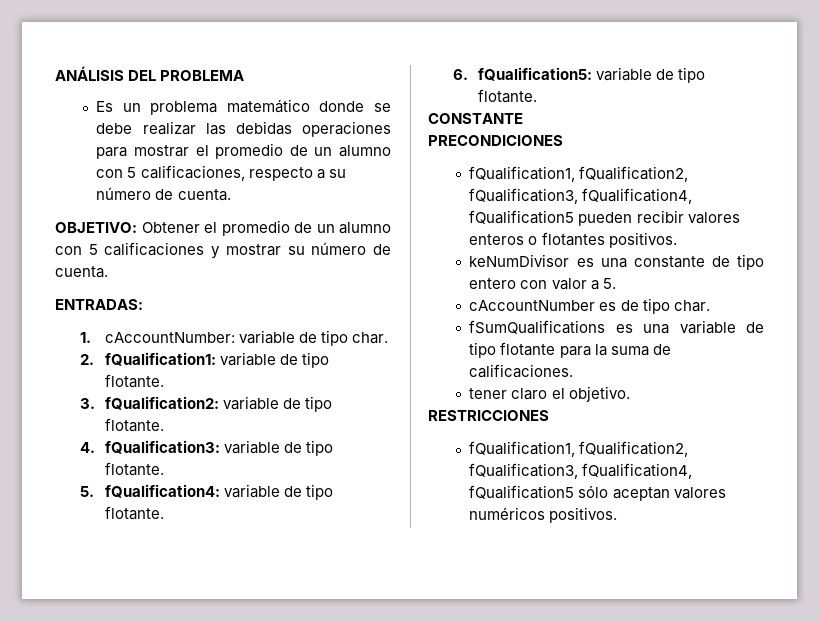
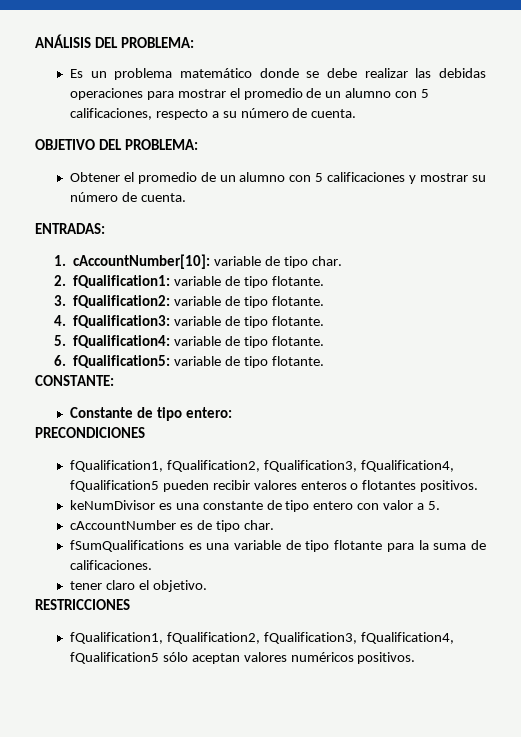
[160,70,245,81] PROBLEMA -> [120,37,194,48] PROBLEMA:
[55,222,137,233] OBJETIVO: -> [35,139,198,150] OBJETIVO DEL PROBLEMA: //
[104,332,235,343] cAccountNumber: -> [73,254,211,269] cAccountNumber[10]:
[428,113,523,124] CONSTANTE -> [35,375,114,386] [69,407,232,421] CONSTANTE: // Constante de tipo entero:

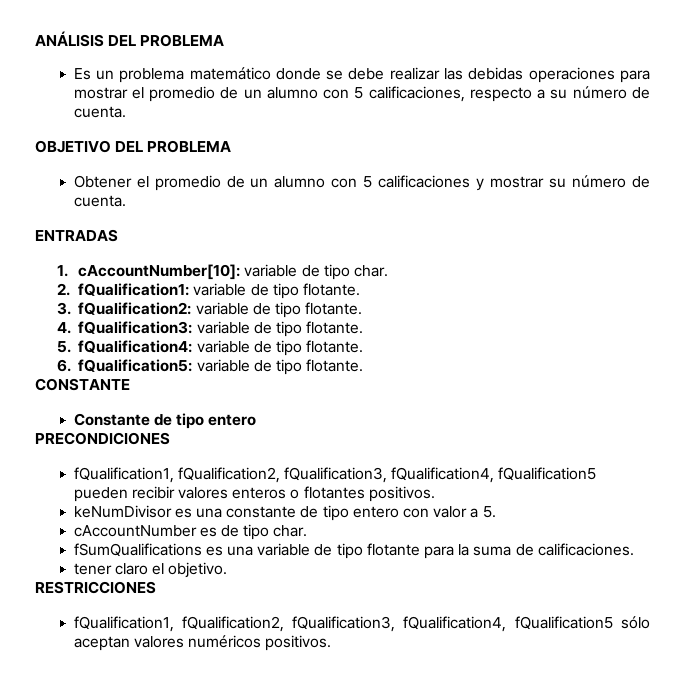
[120,37,194,48] PROBLEMA: -> [140,34,225,47] PROBLEMA
[124,139,198,150] PROBLEMA: -> [147,140,232,153] PROBLEMA
[35,223,105,234] ENTRADAS: -> [35,229,118,242] ENTRADAS
[35,375,114,386] CONSTANTE: -> [35,378,130,391] CONSTANTE
[185,407,232,418] entero: -> [208,414,257,426] entero

